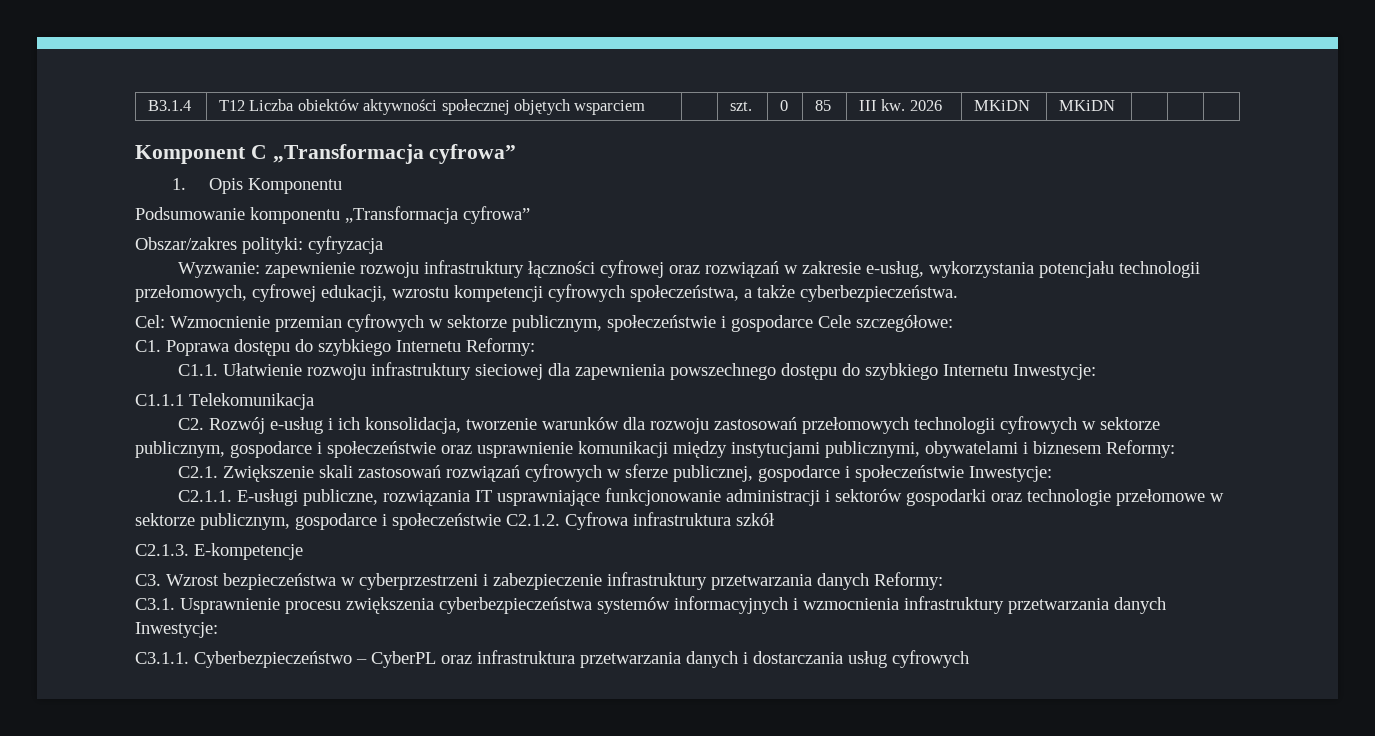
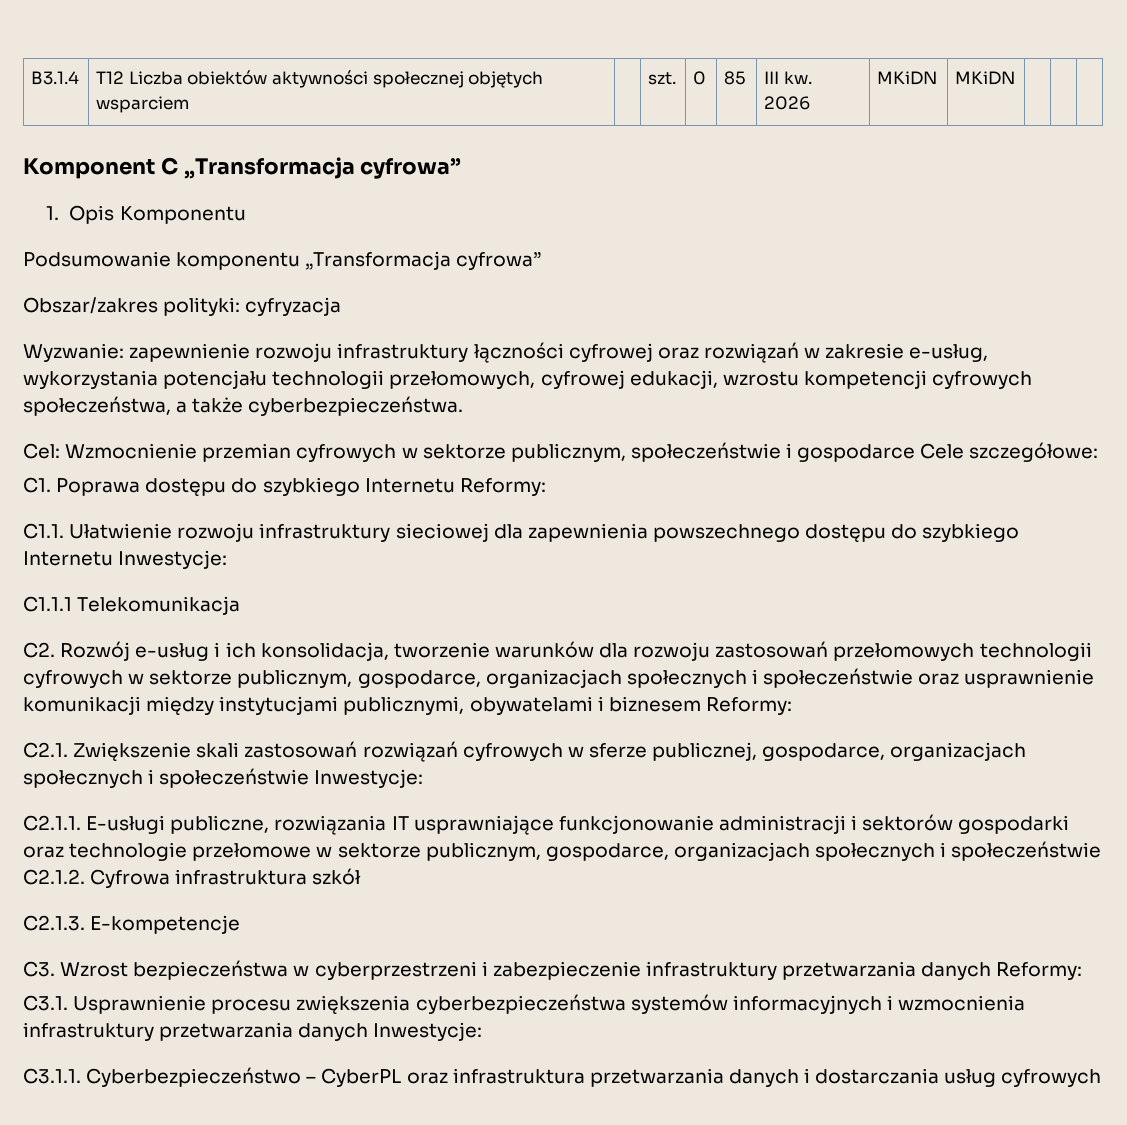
[230,441,312,458] gospodarce -> [357,669,747,688] gospodarce, organizacjach społecznych
[757,465,840,482] gospodarce -> [762,742,1027,761] [23,770,143,788] gospodarce, organizacjach społecznych
[295,513,377,530] gospodarce -> [545,842,936,861] gospodarce, organizacjach społecznych

